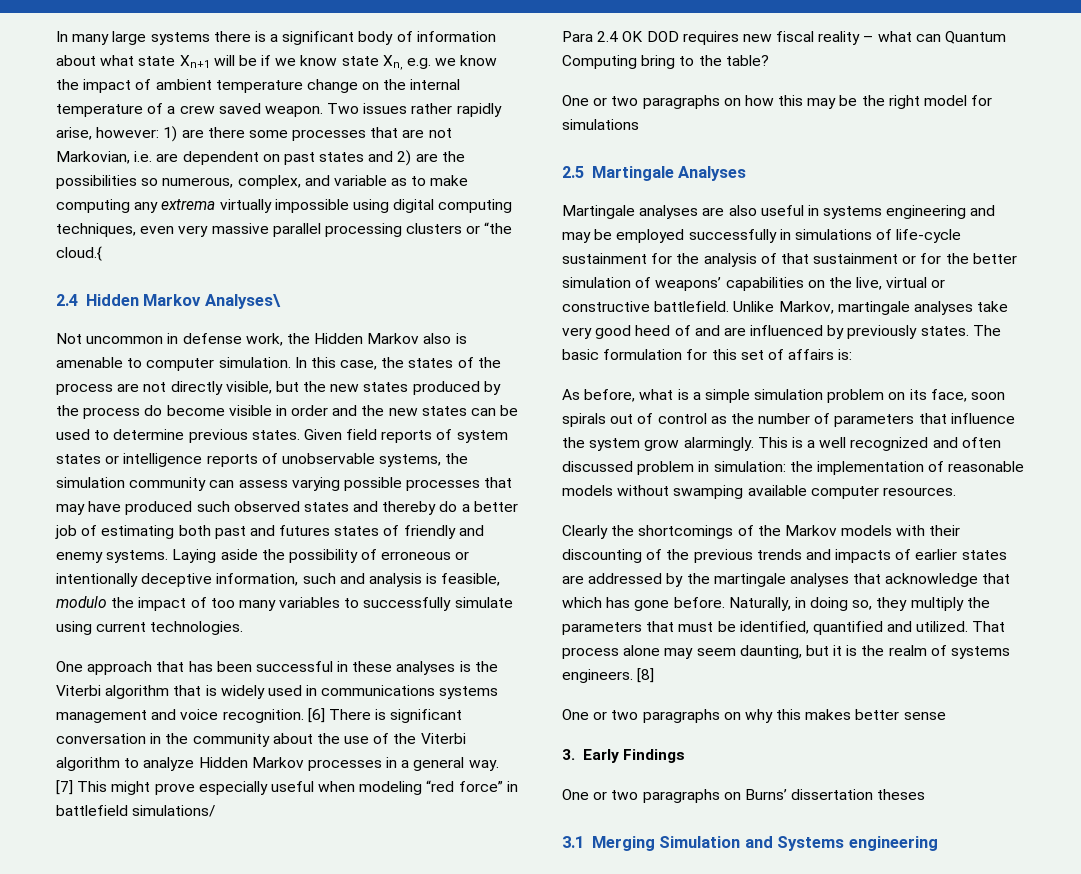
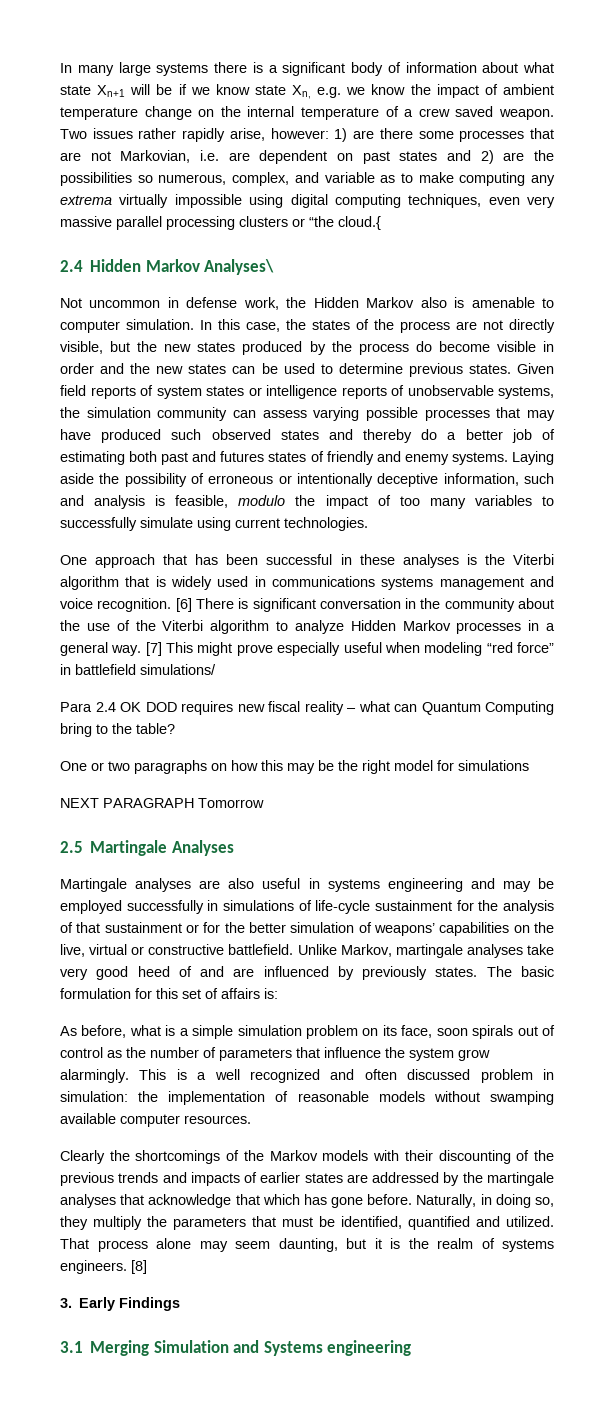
(639, 124) none -> [60,798,264,808] // NEXT PARAGRAPH Tomorrow
[562,709,946,723] [562,749,685,763] [562,789,926,803] One or two paragraphs on why this makes better sense // 3. Early Findings // One or two paragraphs on Burns’ dissertation theses -> [60,1297,181,1311] 3. Early Findings

